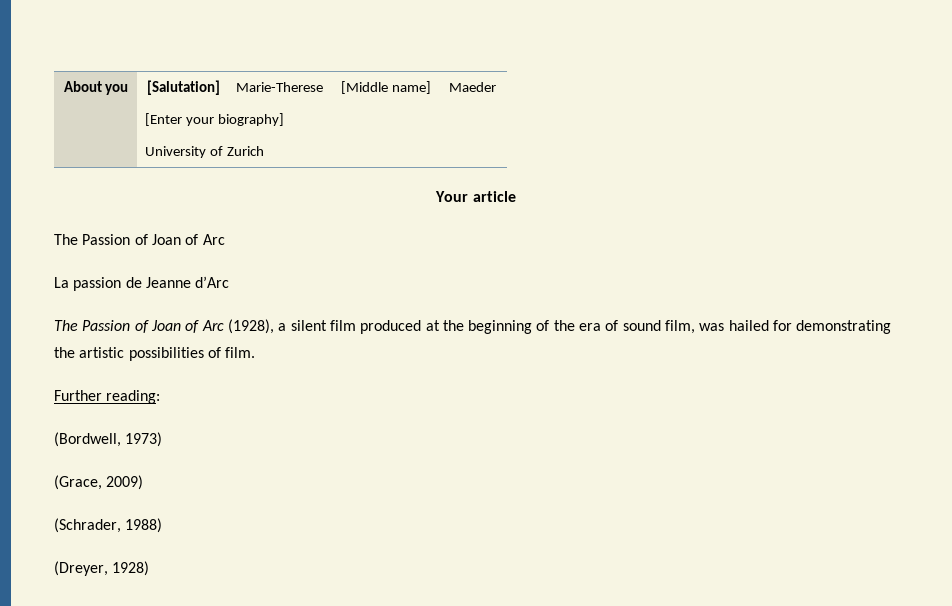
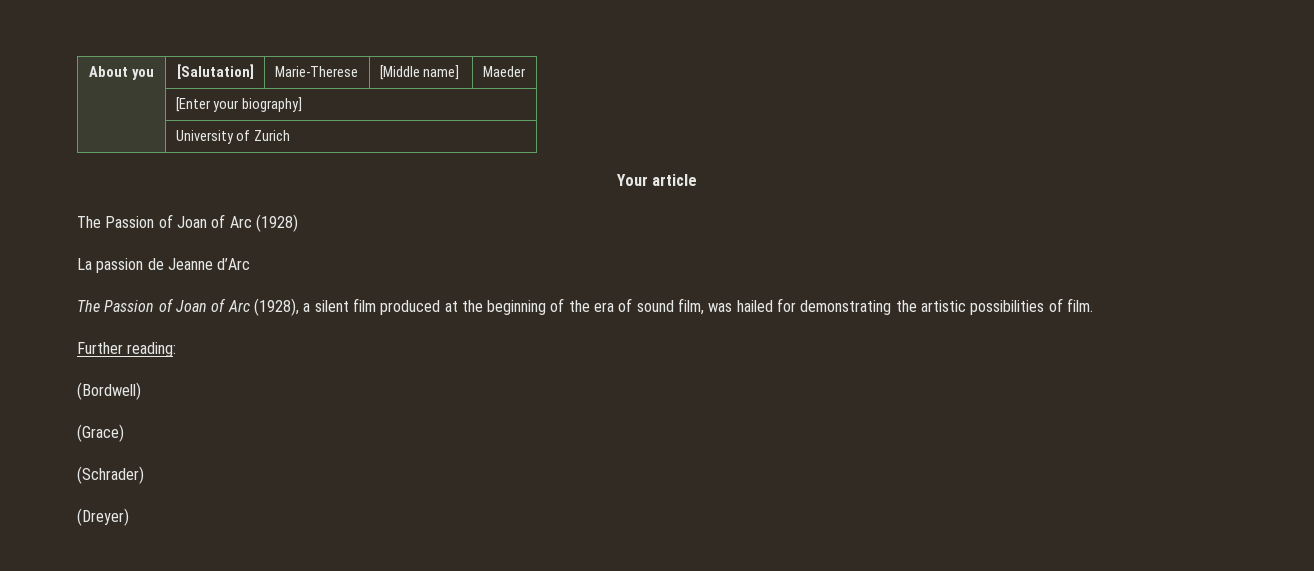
(225, 239) none -> [255,214,298,232] (1928)
[54,432,163,447] [54,475,144,490] [54,518,163,533] [54,561,150,576] (Bordwell, 1973) // (Grace, 2009) // (Schrader, 1988) // (Dreyer, 1928) -> [77,382,141,400] [77,424,124,442] [77,466,144,484] [77,508,129,526] (Bordwell) // (Grace) // (Schrader) // (Dreyer)

